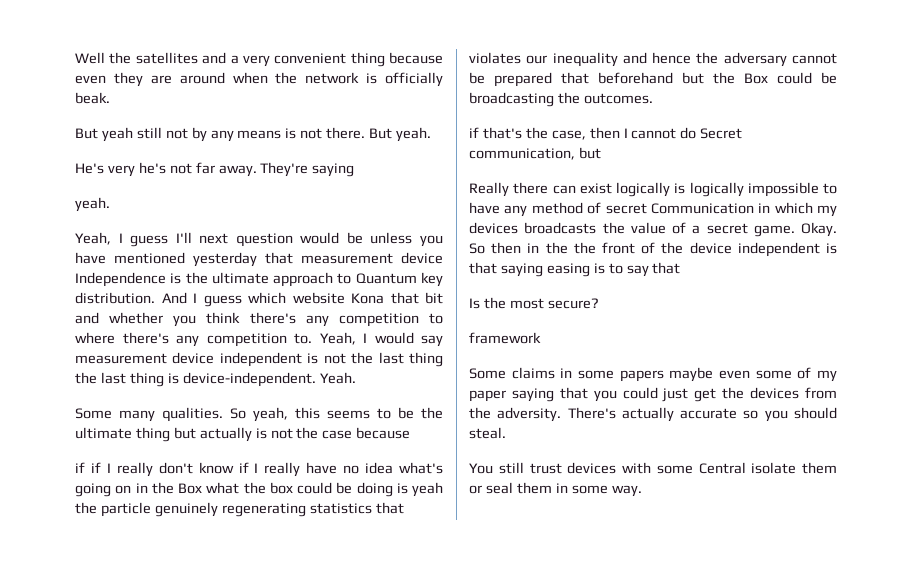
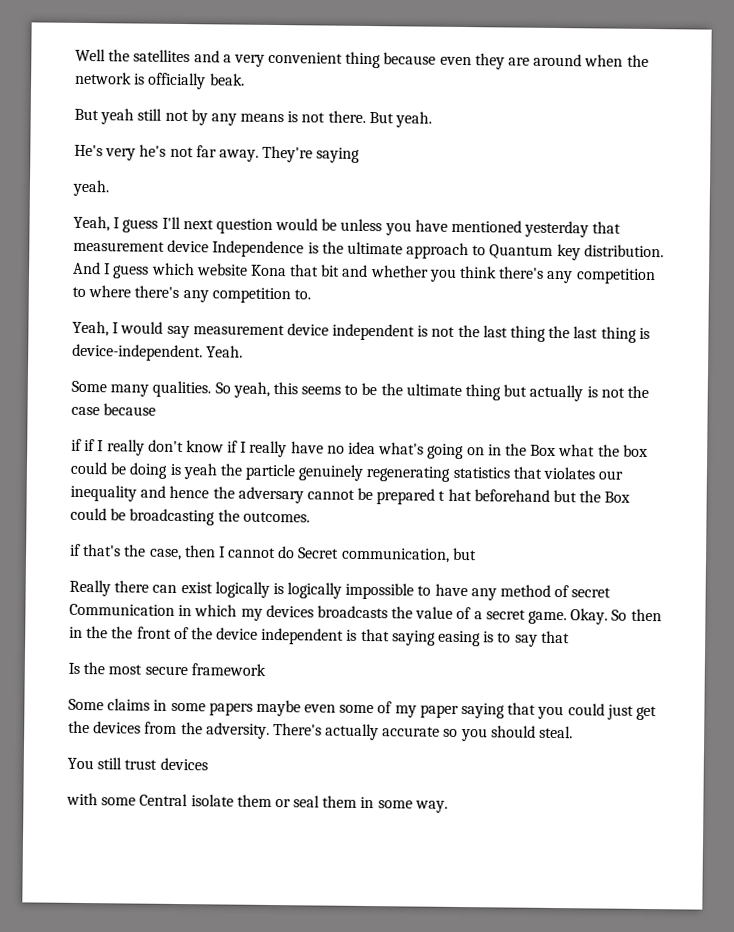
(312, 338) none -> (311, 294) //
[561,72,589,84] that -> [438,488,472,502] t hat
[547,298,599,309] secure? // -> [144,665,188,676] secure
(617, 468) none -> (208, 764) //

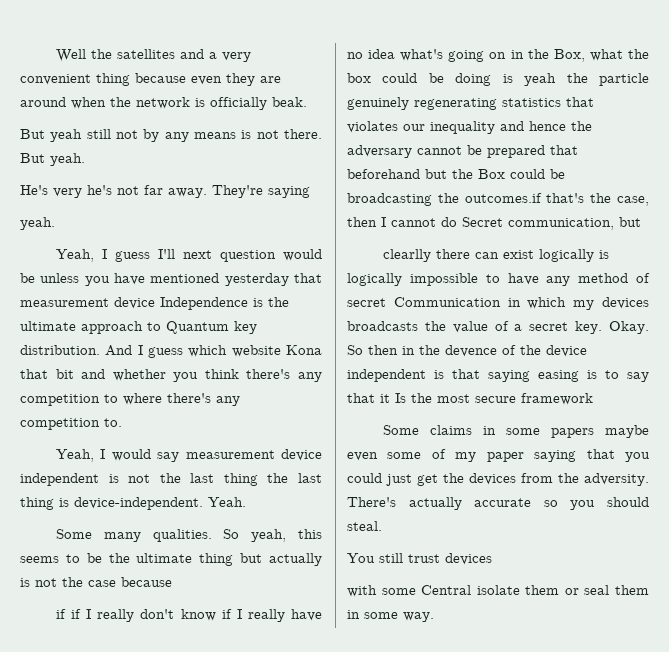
[530,444,557,457] Box -> [553,49,585,62] Box,
[438,488,472,502] t hat -> [550,145,578,155] that
[242,511,310,523] [70,543,81,556] outcomes. // if -> [464,193,542,203] outcomes.if
[69,579,111,597] Really -> [382,249,431,262] clearlly
[528,610,568,625] game. -> [575,321,603,334] key.
[111,626,172,639] the front -> [445,345,497,357] devence
(570, 637) // -> [380,394,390,403] it

